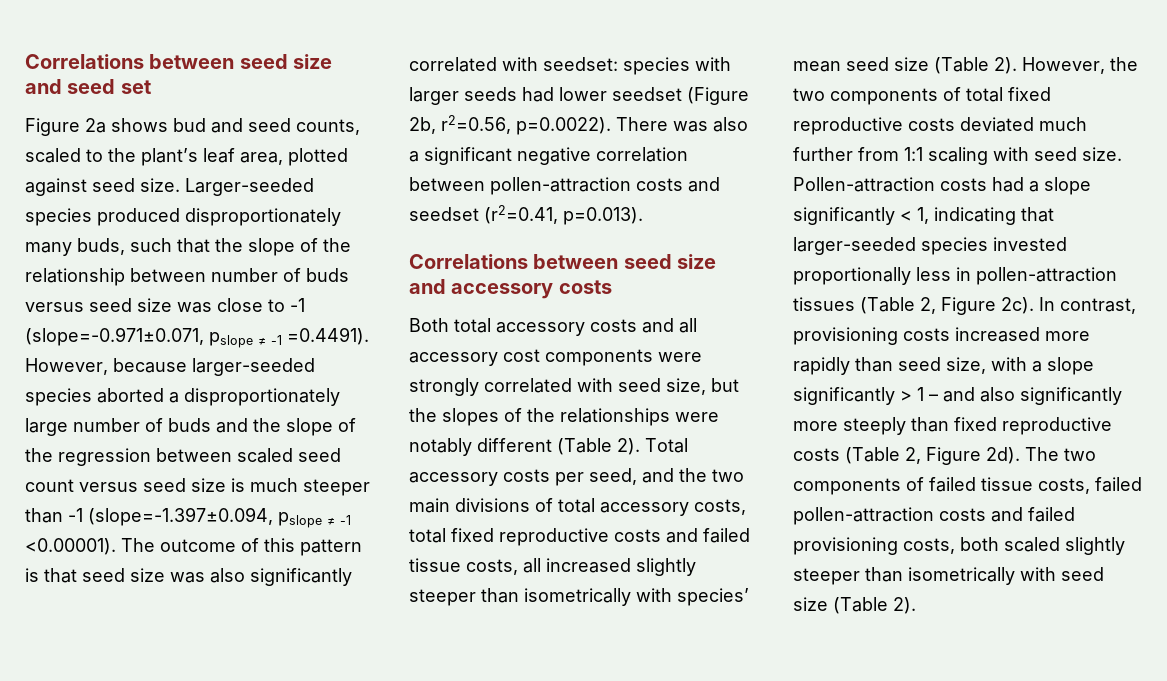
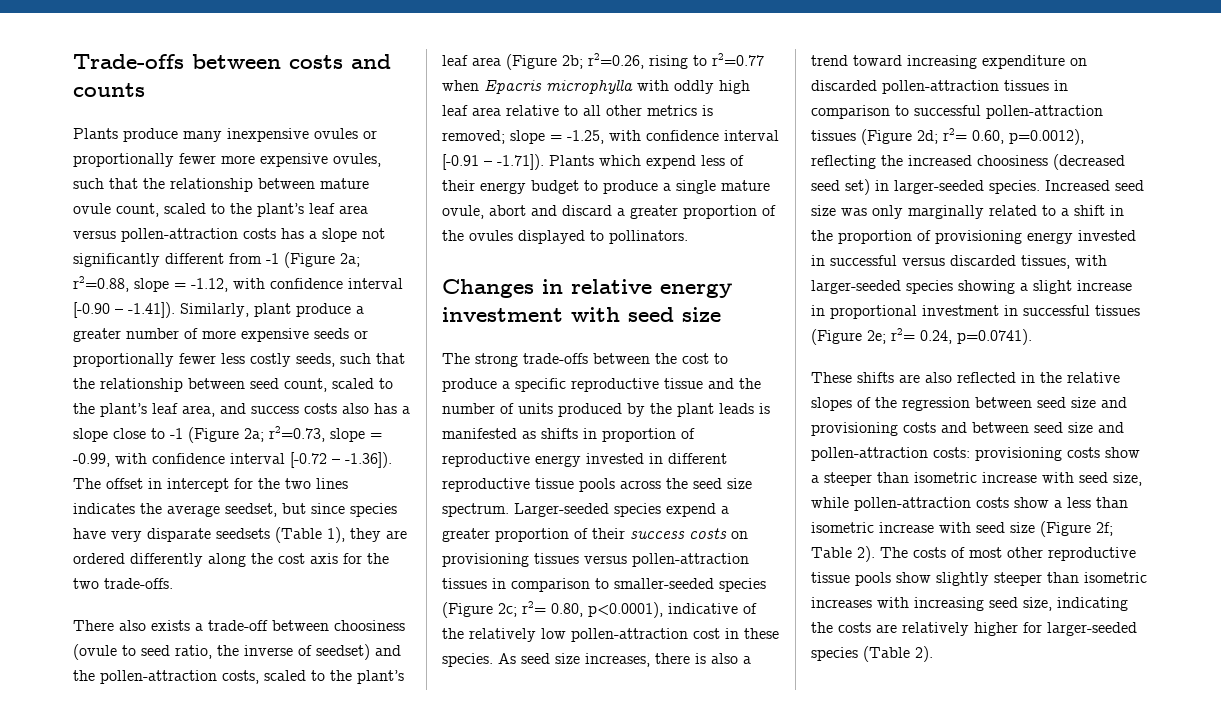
[25,54,333,69] [25,79,151,94] [25,118,360,136] Correlations between seed size and seed set // Figure 2a shows bud and seed counts, -> [73,54,391,69] [73,83,145,97] [73,128,377,142] [73,153,381,167] [73,178,369,192] [73,203,368,217] [73,228,385,242] [73,252,360,268] [73,276,403,292] [73,302,364,318] [73,328,368,342] [73,353,405,367] [73,378,327,392] Trade-offs between costs and counts // Plants produce many inexpensive ovules or proportionally fewer more expensive ovules, such that the relationship between mature ovule count, scaled to the plant’s leaf area versus pollen-attraction costs has a slope not significantly different from -1 (Figure 2a; r2=0.88, slope = -1.12, with confidence interval [-0.90 – -1.41]). Similarly, plant produce a greater number of more expensive seeds or proportionally fewer less costly seeds, such that the relationship between seed count,
[288,148,348,166] [25,178,314,196] [25,208,341,226] [25,238,351,256] [25,268,349,286] [25,298,305,313] [25,327,369,348] [25,358,315,376] [25,388,340,406] [25,418,356,436] [25,448,341,466] [25,478,370,496] [25,507,351,528] [25,538,362,556] [25,568,352,586] [409,57,731,75] [409,87,749,105] [409,115,748,135] [409,147,688,165] [409,177,720,195] [409,205,643,225] [409,254,717,269] [409,279,612,299] [409,318,697,336] [409,349,702,366] [409,378,739,396] [409,408,719,426] [409,438,688,456] [409,468,744,486] [409,498,746,516] [409,528,750,546] [409,558,696,576] [409,588,749,606] [793,57,1138,74] [793,87,1051,105] [793,117,1087,135] [793,147,1122,165] [793,177,1091,195] [793,207,1054,225] [793,237,1067,255] [793,267,1117,285] [793,297,1136,315] [793,327,1090,345] [793,357,1094,375] [793,387,1122,405] [793,417,1112,435] [793,447,1096,465] [793,477,1142,495] [793,507,1075,525] [793,537,1125,555] [793,567,1104,585] [793,597,828,611] plotted against seed size. Larger-seeded species produced disproportionately many buds, such that the slope of the relationship between number of buds versus seed size was close to -1 (slope=-0.971±0.071, pslope ≠ -1 =0.4491). However, because larger-seeded species aborted a disproportionately large number of buds and the slope of the regression between scaled seed count versus seed size is much steeper than -1 (slope=-1.397±0.094, pslope ≠ -1 <0.00001). The outcome of this pattern is that seed size was also significantly correlated with seedset: species with larger seeds had lower seedset (Figure 2b, r2=0.56, p=0.0022). There was also a significant negative correlation between pollen-attraction costs and seedset (r2=0.41, p=0.013). // Correlations between seed size and accessory costs // Both total accessory costs and all accessory cost components were strongly correlated with seed size, but the slopes of the relationships were notably different (Table 2). Total accessory costs per seed, and the two main divisions of total accessory costs, total fixed reproductive costs and failed tissue costs, all increased slightly steeper than isometrically with species’ mean seed size (Table 2). However, the two components of total fixed reproductive costs deviated much further from 1:1 scaling with seed size. Pollen-attraction costs had a slope significantly < 1, indicating that larger-seeded species invested proportionally less in pollen-attraction tissues (Table 2, Figure 2c). In contrast, provisioning costs increased more rapidly than seed size, with a slope significantly > 1 – and also significantly more steeply than fixed reproductive costs (Table 2, Figure 2d). The two components of failed tissue costs, failed pollen-attraction costs and failed provisioning costs, both scaled slightly steeper than isometrically with seed size -> [220,403,410,414] [73,426,382,443] [73,452,392,468] [73,478,348,492] [73,503,397,517] [73,527,407,543] [73,553,389,567] [73,578,173,589] [73,620,405,631] [73,644,401,660] [73,670,404,684] [442,53,764,70] [442,80,750,94] [442,105,713,116] [442,130,779,144] [442,154,744,170] [442,180,770,194] [442,205,776,219] [442,230,688,244] [442,279,732,298] [442,307,721,322] [442,353,728,367] [442,378,761,392] [442,403,770,417] [442,428,695,442] [442,453,727,467] [442,478,752,492] [442,503,729,517] [442,528,748,542] [442,553,749,567] [442,578,766,592] [442,601,757,618] [442,628,779,642] [442,653,751,667] [811,55,1087,69] [811,80,1068,94] [811,105,1103,119] [811,128,1084,145] [811,154,1125,170] [811,179,1144,195] [811,205,1124,219] [811,230,1136,244] [811,255,1107,269] [811,280,1132,294] [811,305,1140,319] [811,328,1032,345] [811,372,1120,383] [811,397,1127,411] [811,422,1124,436] [811,447,1140,461] [811,472,1142,486] [811,497,1128,511] [811,521,1113,537] [811,546,1136,562] [811,572,1147,586] [811,597,1128,611] [811,622,1137,636] [811,647,858,661] and success costs also has a slope close to -1 (Figure 2a; r2=0.73, slope = -0.99, with confidence interval [-0.72 – -1.36]). The offset in intercept for the two lines indicates the average seedset, but since species have very disparate seedsets (Table 1), they are ordered differently along the cost axis for the two trade-offs. // There also exists a trade-off between choosiness (ovule to seed ratio, the inverse of seedset) and the pollen-attraction costs, scaled to the plant’s leaf area (Figure 2b; r2=0.26, rising to r2=0.77 when Epacris microphylla with oddly high leaf area relative to all other metrics is removed; slope = -1.25, with confidence interval [-0.91 – -1.71]). Plants which expend less of their energy budget to produce a single mature ovule, abort and discard a greater proportion of the ovules displayed to pollinators. // Changes in relative energy investment with seed size // The strong trade-offs between the cost to produce a specific reproductive tissue and the number of units produced by the plant leads is manifested as shifts in proportion of reproductive energy invested in different reproductive tissue pools across the seed size spectrum. Larger-seeded species expend a greater proportion of their success costs on provisioning tissues versus pollen-attraction tissues in comparison to smaller-seeded species (Figure 2c; r2= 0.80, p<0.0001), indicative of the relatively low pollen-attraction cost in these species. As seed size increases, there is also a trend toward increasing expenditure on discarded pollen-attraction tissues in comparison to successful pollen-attraction tissues (Figure 2d; r2= 0.60, p=0.0012), reflecting the increased choosiness (decreased seed set) in larger-seeded species. Increased seed size was only marginally related to a shift in the proportion of provisioning energy invested in successful versus discarded tissues, with larger-seeded species showing a slight increase in proportional investment in successful tissues (Figure 2e; r2= 0.24, p=0.0741). // These shifts are also reflected in the relative slopes of the regression between seed size and provisioning costs and between seed size and pollen-attraction costs: provisioning costs show a steeper than isometric increase with seed size, while pollen-attraction costs show a less than isometric increase with seed size (Figure 2f; Table 2). The costs of most other reproductive tissue pools show slightly steeper than isometric increases with increasing seed size, indicating the costs are relatively higher for larger-seeded species

